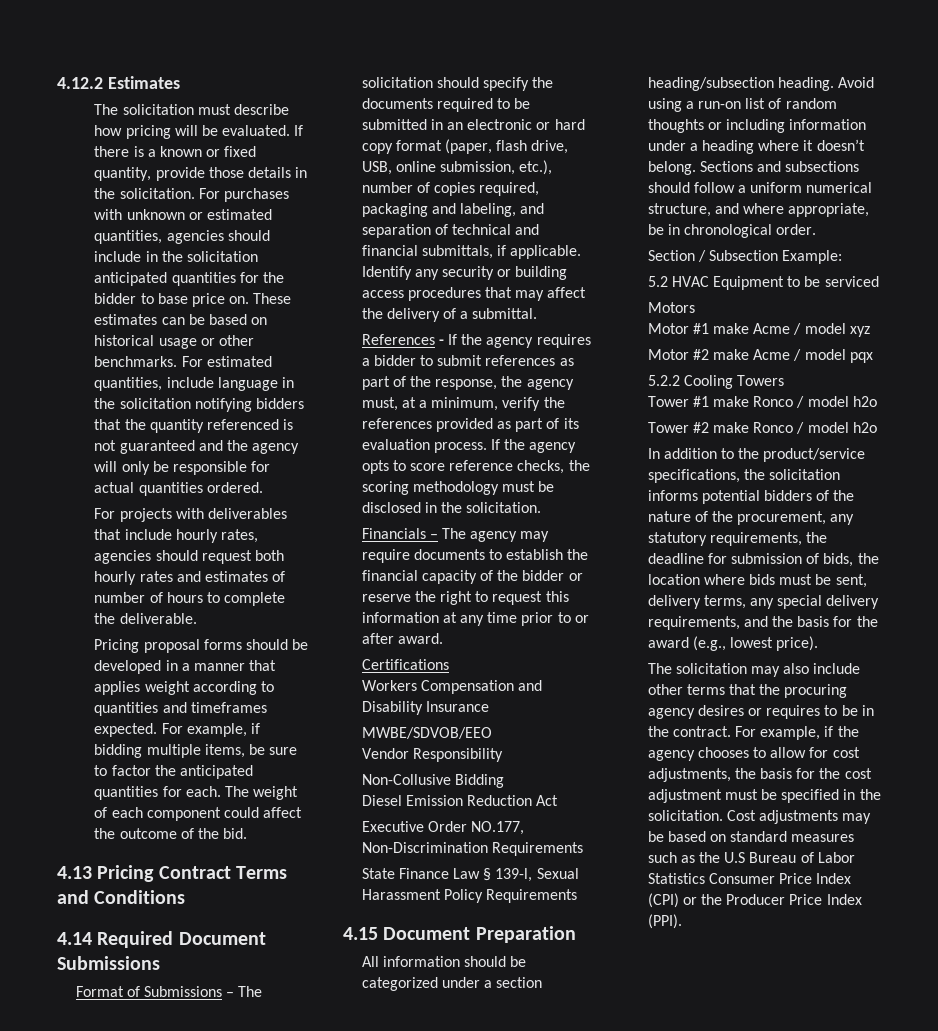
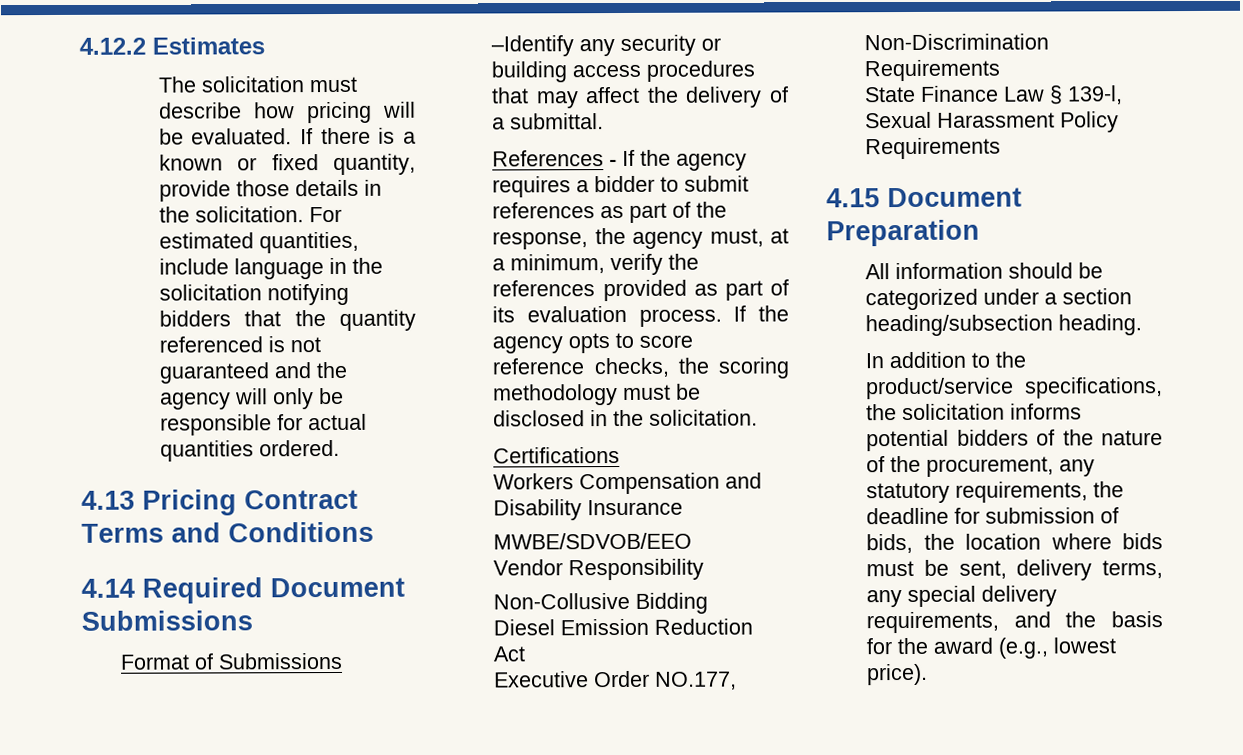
[223,188,289,202] [94,209,272,220] [94,230,270,244] [94,251,258,262] [94,272,284,286] [94,293,292,307] [94,314,268,325] [94,335,254,349] [94,356,203,367] purchases with unknown or estimated quantities, agencies should include in the solicitation anticipated quantities for the bidder to base price on. These estimates can be based on historical usage or other benchmarks. For -> (342, 214) none
[94,508,287,522] [94,529,258,543] [94,550,284,564] [94,571,286,585] [94,592,286,606] [94,613,197,624] [94,639,309,653] [94,660,277,674] [94,681,274,695] [94,702,267,716] [94,723,260,737] [94,744,298,758] [94,765,253,779] [94,786,299,800] [94,807,303,821] [94,828,248,839] // For projects with deliverables that include hourly rates, agencies should request both hourly rates and estimates of number of hours to complete the deliverable. // Pricing proposal forms should be developed in a manner that applies weight according to quantities and timeframes expected. For example, if bidding multiple items, be sure to factor the anticipated quantities for each. The weight of each component could affect the outcome of the bid. -> (340, 448) none
[226,986,263,997] [361,77,554,91] [361,98,531,112] [361,119,585,130] [361,139,569,154] [361,160,553,175] [361,182,540,196] [361,203,545,217] [361,224,540,238] [361,245,582,259] [361,266,412,280] – The solicitation should specify the documents required to be submitted in an electronic or hard copy format (paper, flash drive, USB, online submission, etc.), number of copies required, packaging and labeling, and separation of technical and financial submittals, if applicable. Identify -> [491,35,575,57] –Identify
[361,528,550,542] [361,549,589,563] [361,570,583,584] [361,591,569,605] [361,612,589,626] [361,633,443,644] // Financials – The agency may require documents to establish the financial capacity of the bidder or reserve the right to request this information at any time prior to or after award. -> (759, 417) none
[838,77,875,88] [647,98,837,112] [647,119,867,133] [647,139,865,154] [647,161,860,175] [647,182,873,193] [647,203,870,217] [647,224,817,238] [647,250,843,264] [647,276,879,290] [647,302,695,313] [647,323,870,337] [647,349,873,363] [647,375,785,389] [647,396,877,408] [647,422,877,434] Avoid using a run-on list of random thoughts or including information under a heading where it doesn’t belong. Sections and subsections should follow a uniform numerical structure, and where appropriate, be in chronological order. // Section / Subsection Example: // 5.2 HVAC Equipment to be serviced // Motors // Motor #1 make Acme / model xyz // Motor #2 make Acme / model pqx // 5.2.2 Cooling Towers // Tower #1 make Ronco / model h2o // Tower #2 make Ronco / model h2o -> (1143, 325) none
[647,663,861,677] [647,684,848,698] [647,705,874,719] [647,726,859,740] [647,747,860,761] [647,768,872,782] [647,789,881,803] [647,810,872,824] [647,831,855,842] [647,852,855,863] [647,873,852,884] [647,893,862,908] [647,914,682,929] // The solicitation may also include other terms that the procuring agency desires or requires to be in the contract. For example, if the agency chooses to allow for cost adjustments, the basis for the cost adjustment must be specified in the solicitation. Cost adjustments may be based on standard measures such as the U.S Bureau of Labor Statistics Consumer Price Index (CPI) or the Producer Price Index (PPI). -> (929, 674) none

